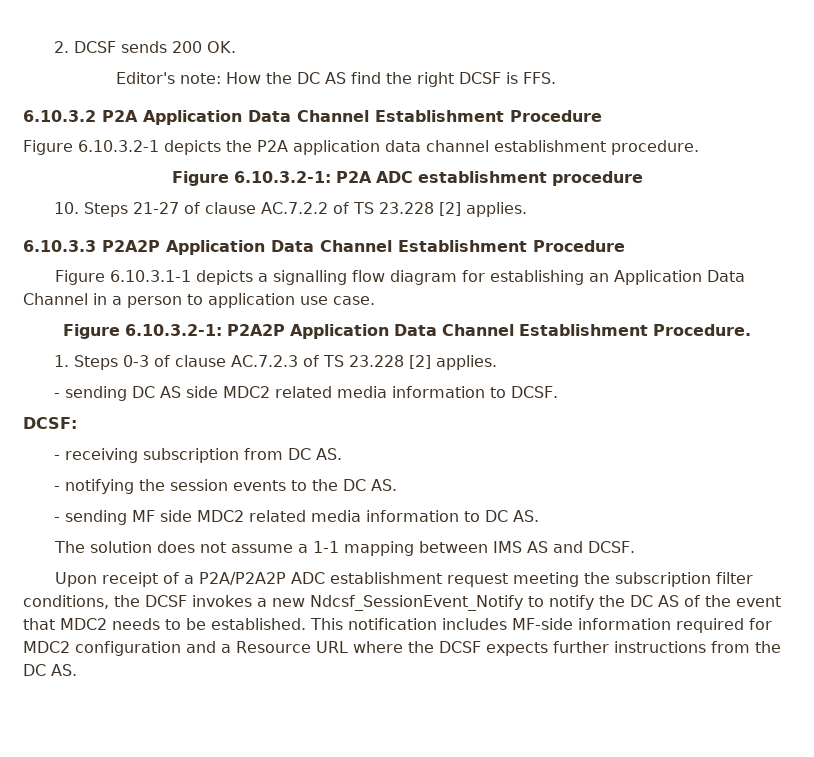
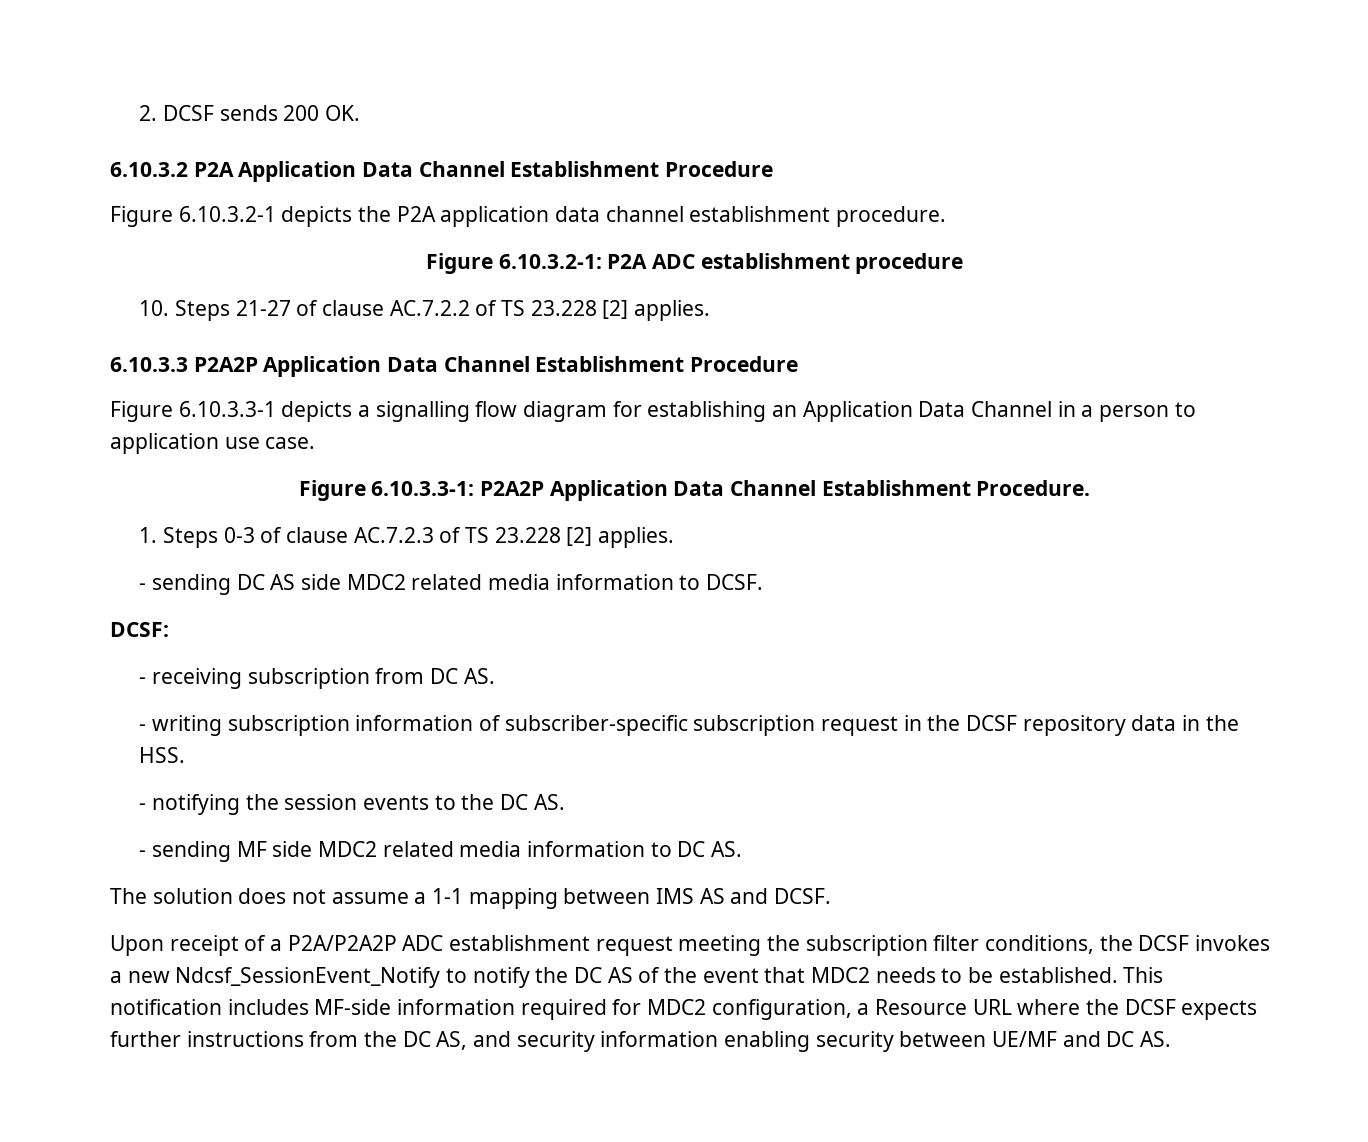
[115,72,556,87] // Editor's note: How the DC AS find the right DCSF is FFS. -> (360, 113) none
[110,270,192,282] 6.10.3.1-1 -> [178,401,276,417] 6.10.3.3-1
[125,324,222,336] 6.10.3.2-1: -> [371,481,475,496] 6.10.3.3-1:
(342, 454) none -> [139,715,1239,736] [139,747,186,763] // - writing subscription information of subscriber-specific subscription request in the DCSF repository data in the HSS.
[75,641,216,656] configuration and -> [711,999,852,1020] configuration,
(46, 670) none -> [436,1031,1135,1052] AS, and security information enabling security between UE/MF and DC

